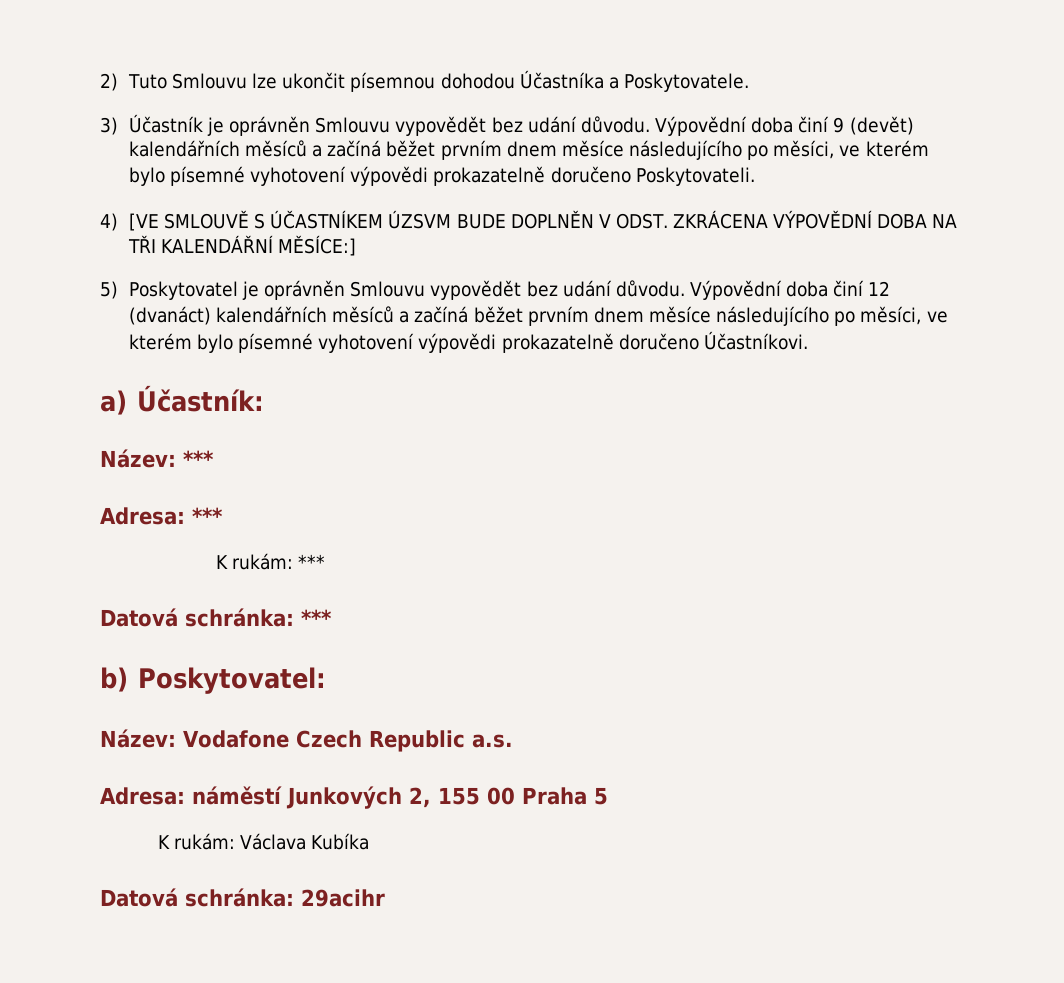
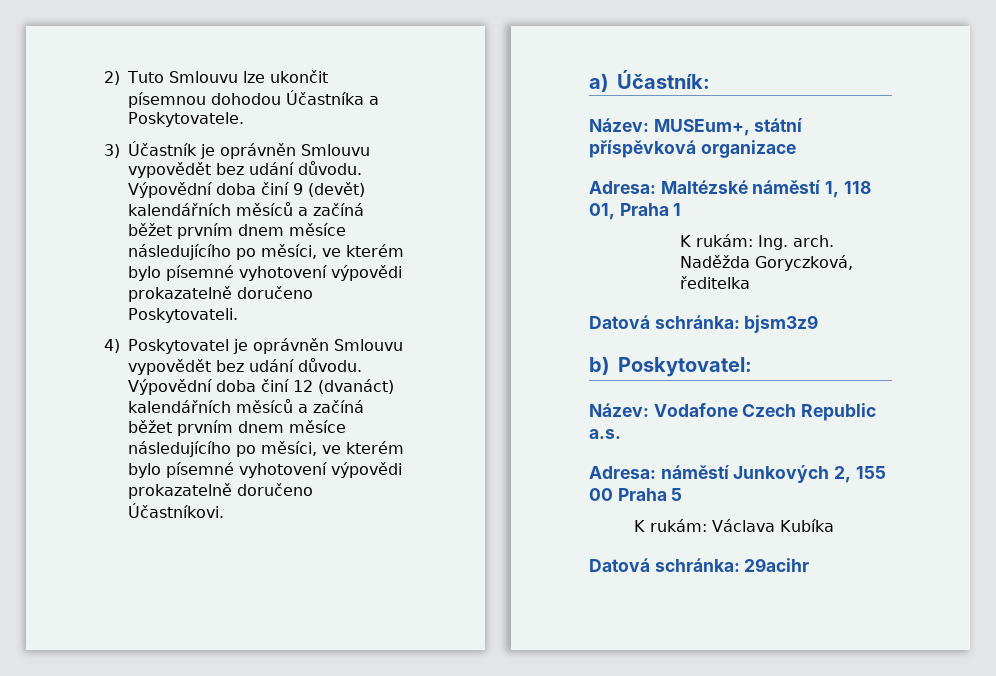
[128,210,958,231] [127,235,357,256] [100,281,118,299] [VE SMLOUVĚ S ÚČASTNÍKEM ÚZSVM BUDE DOPLNĚN V ODST. ZKRÁCENA VÝPOVĚDNÍ DOBA NA TŘI KALENDÁŘNÍ MĚSÍCE:] // 5) -> (120, 346) none
[183,450,213,467] [100,507,222,525] [215,553,326,570] [100,608,331,627] *** // Adresa: *** // K rukám: *** // Datová schránka: *** -> [653,118,803,136] [589,140,796,158] [589,180,871,198] [589,203,682,220] [679,234,834,250] [679,255,853,271] [679,276,750,289] [589,315,819,333] MUSEum+, státní příspěvková organizace // Adresa: Maltézské náměstí 1, 118 01, Praha 1 // K rukám: Ing. arch. Naděžda Goryczková, ředitelka // Datová schránka: bjsm3z9

